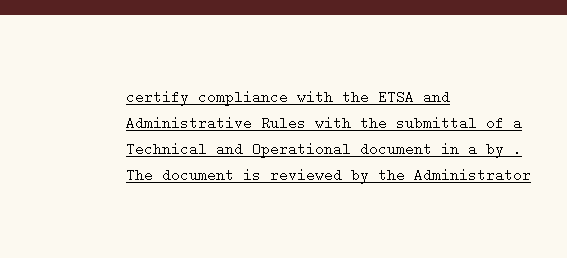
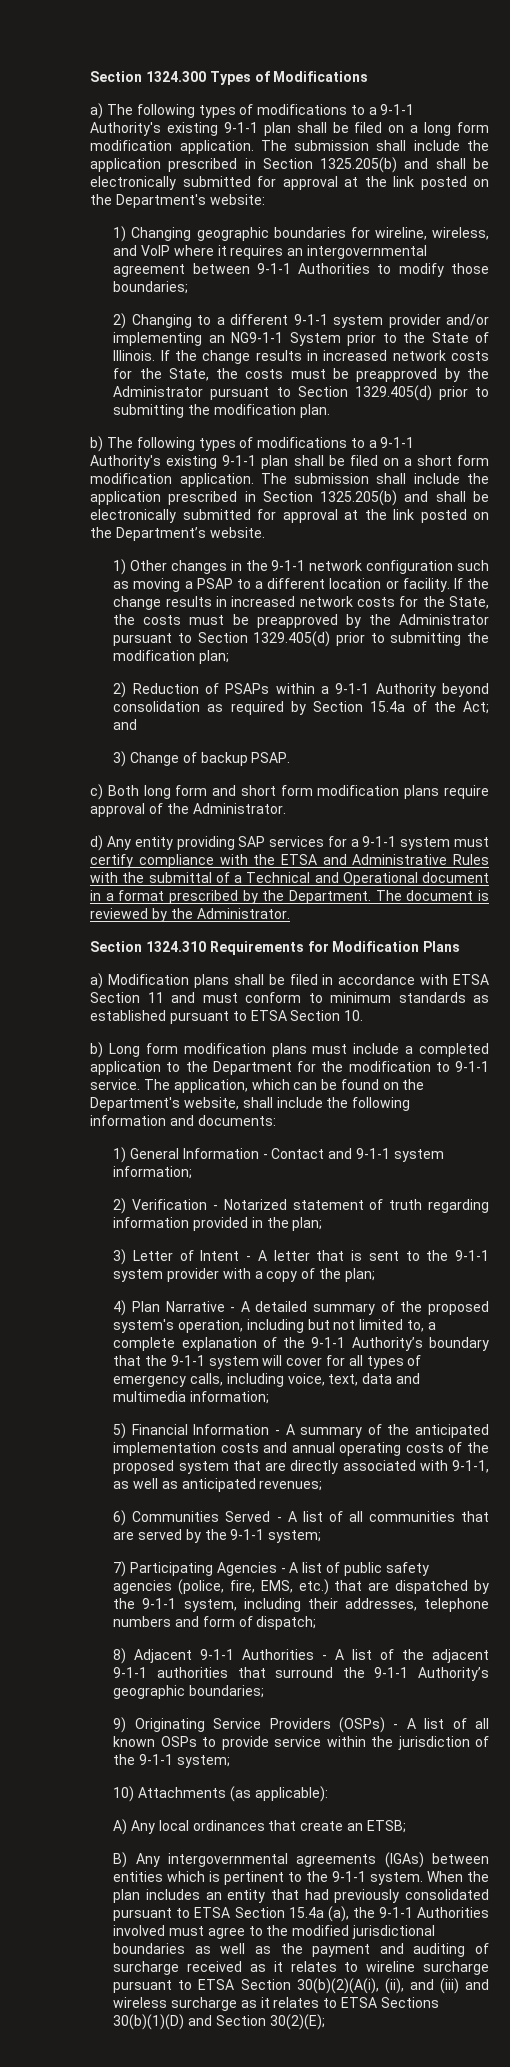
(126, 98) none -> [90,71,369,85] [90,103,415,119] [90,122,490,136] [90,140,490,154] [90,157,490,173] [90,176,490,190] [90,194,265,208] [113,226,489,242] [113,245,427,259] [113,263,489,277] [113,281,189,294] [113,313,489,329] [113,332,489,346] [113,350,489,364] [113,368,489,382] [113,385,489,401] [113,404,330,418] [90,436,415,452] [90,455,489,469] [90,473,490,487] [90,490,490,506] [90,509,490,523] [90,527,265,541] [113,559,489,575] [113,578,489,592] [113,596,489,610] [113,614,490,628] [113,631,489,647] [113,650,230,664] [113,682,489,698] [113,701,489,715] [113,719,138,730] [113,751,291,767] [90,784,489,800] [90,803,286,817] [90,835,489,851] Section 1324.300 Types of Modifications // a) The following types of modifications to a 9-1-1 Authority's existing 9-1-1 plan shall be filed on a long form modification application. The submission shall include the application prescribed in Section 1325.205(b) and shall be electronically submitted for approval at the link posted on the Department's website: // 1) Changing geographic boundaries for wireline, wireless, and VoIP where it requires an intergovernmental agreement between 9-1-1 Authorities to modify those boundaries; // 2) Changing to a different 9-1-1 system provider and/or implementing an NG9-1-1 System prior to the State of Illinois. If the change results in increased network costs for the State, the costs must be preapproved by the Administrator pursuant to Section 1329.405(d) prior to submitting the modification plan. // b) The following types of modifications to a 9-1-1 Authority's existing 9-1-1 plan shall be filed on a short form modification application. The submission shall include the application prescribed in Section 1325.205(b) and shall be electronically submitted for approval at the link posted on the Department’s website. // 1) Other changes in the 9-1-1 network configuration such as moving a PSAP to a different location or facility. If the change results in increased network costs for the State, the costs must be preapproved by the Administrator pursuant to Section 1329.405(d) prior to submitting the modification plan; // 2) Reduction of PSAPs within a 9-1-1 Authority beyond consolidation as required by Section 15.4a of the Act; and // 3) Change of backup PSAP. // c) Both long form and short form modification plans require approval of the Administrator. // d) Any entity providing SAP services for a 9-1-1 system must
[486,142,523,158] by . -> [118,890,372,904] format prescribed by the Department.
[414,168,532,182] Administrator -> [196,908,290,919] [90,941,461,955] [90,973,490,989] [90,992,490,1003] [90,1010,364,1024] [90,1042,489,1058] [90,1061,490,1075] [90,1079,425,1093] [90,1097,411,1111] [90,1115,276,1126] [113,1147,444,1163] [113,1166,193,1179] [113,1198,489,1214] [113,1217,323,1231] [113,1249,489,1265] [113,1268,375,1282] [113,1300,489,1316] [113,1319,436,1333] [113,1337,489,1351] [113,1355,422,1369] [113,1373,420,1387] [113,1391,270,1404] [113,1423,489,1439] [113,1442,489,1456] [113,1460,489,1474] [113,1478,323,1492] [113,1510,489,1526] [113,1529,322,1543] [113,1561,429,1577] [113,1579,489,1595] [113,1598,489,1612] [113,1616,317,1630] [113,1648,490,1664] [113,1667,489,1681] [113,1685,265,1699] [113,1717,490,1733] [113,1736,489,1750] [113,1754,230,1768] [113,1786,328,1802] [113,1819,406,1835] [113,1852,489,1868] [113,1871,490,1885] [113,1889,489,1903] [113,1906,489,1922] [113,1925,435,1939] [113,1943,489,1957] [113,1961,489,1975] [113,1978,489,1994] [113,1997,439,2011] [113,2014,325,2030] Administrator. // Section 1324.310 Requirements for Modification Plans // a) Modification plans shall be filed in accordance with ETSA Section 11 and must conform to minimum standards as established pursuant to ETSA Section 10. // b) Long form modification plans must include a completed application to the Department for the modification to 9-1-1 service. The application, which can be found on the Department's website, shall include the following information and documents: // 1) General Information - Contact and 9-1-1 system information; // 2) Verification - Notarized statement of truth regarding information provided in the plan; // 3) Letter of Intent - A letter that is sent to the 9-1-1 system provider with a copy of the plan; // 4) Plan Narrative - A detailed summary of the proposed system's operation, including but not limited to, a complete explanation of the 9-1-1 Authority’s boundary that the 9-1-1 system will cover for all types of emergency calls, including voice, text, data and multimedia information; // 5) Financial Information - A summary of the anticipated implementation costs and annual operating costs of the proposed system that are directly associated with 9-1-1, as well as anticipated revenues; // 6) Communities Served - A list of all communities that are served by the 9-1-1 system; // 7) Participating Agencies - A list of public safety agencies (police, fire, EMS, etc.) that are dispatched by the 9-1-1 system, including their addresses, telephone numbers and form of dispatch; // 8) Adjacent 9-1-1 Authorities - A list of the adjacent 9-1-1 authorities that surround the 9-1-1 Authority’s geographic boundaries; // 9) Originating Service Providers (OSPs) - A list of all known OSPs to provide service within the jurisdiction of the 9-1-1 system; // 10) Attachments (as applicable): // A) Any local ordinances that create an ETSB; // B) Any intergovernmental agreements (IGAs) between entities which is pertinent to the 9-1-1 system. When the plan includes an entity that had previously consolidated pursuant to ETSA Section 15.4a (a), the 9-1-1 Authorities involved must agree to the modified jurisdictional boundaries as well as the payment and auditing of surcharge received as it relates to wireline surcharge pursuant to ETSA Section 30(b)(2)(A(i), (ii), and (iii) and wireless surcharge as it relates to ETSA Sections 30(b)(1)(D) and Section 30(2)(E);

